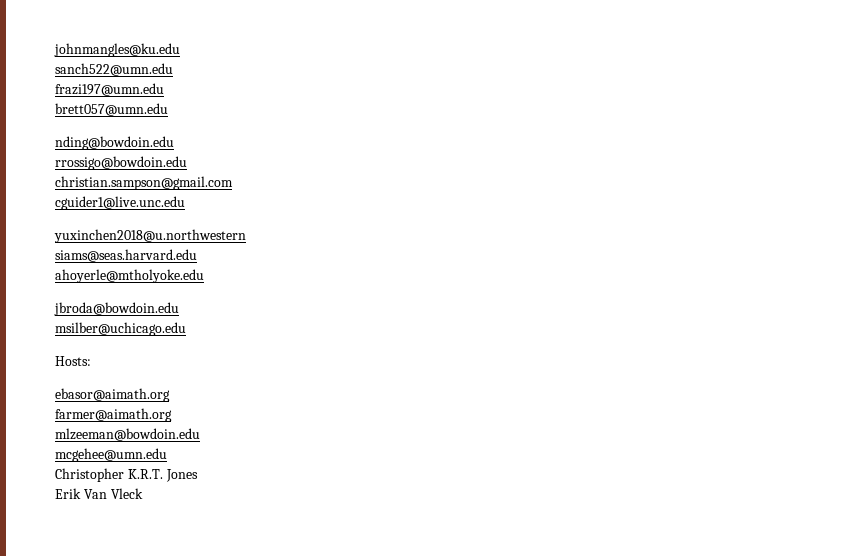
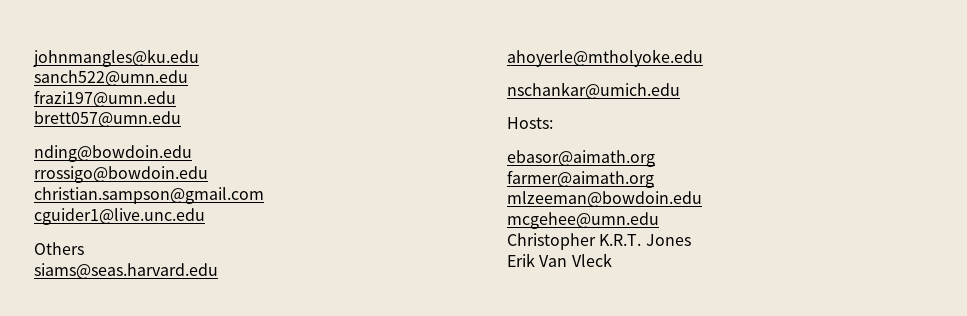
[54,229,246,243] yuxinchen2018@u.northwestern -> [34,242,84,255] Others
[54,302,179,316] [55,322,186,336] jbroda@bowdoin.edu // msilber@uchicago.edu -> [507,82,680,99] nschankar@umich.edu

